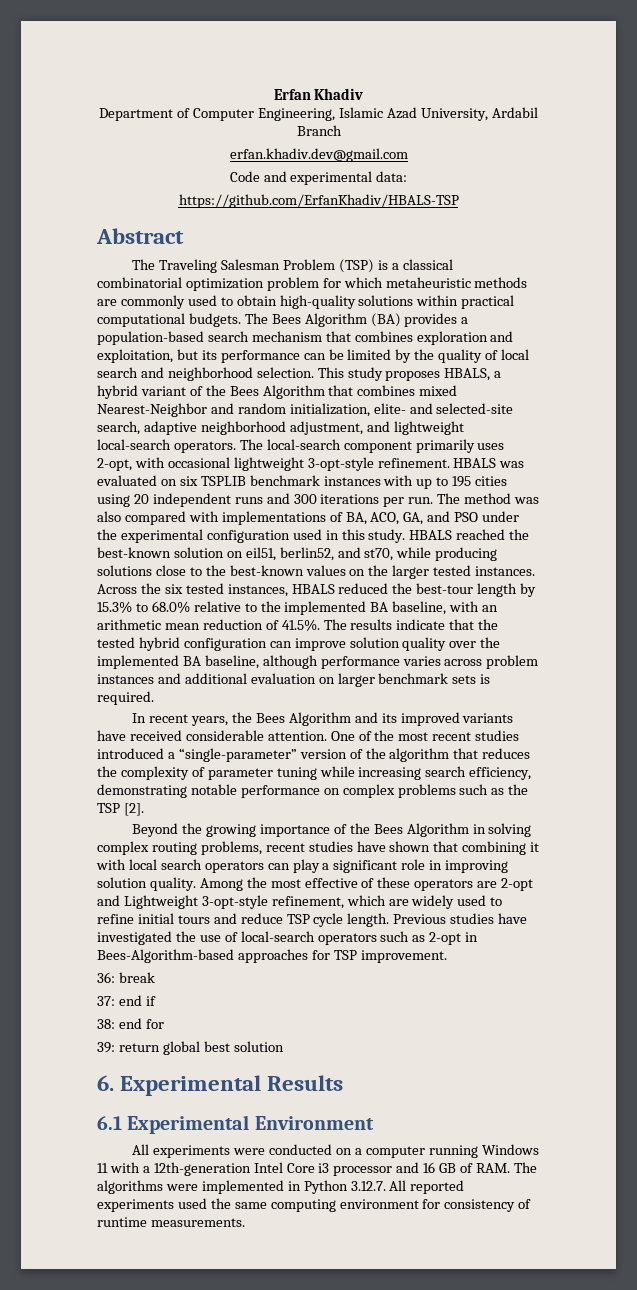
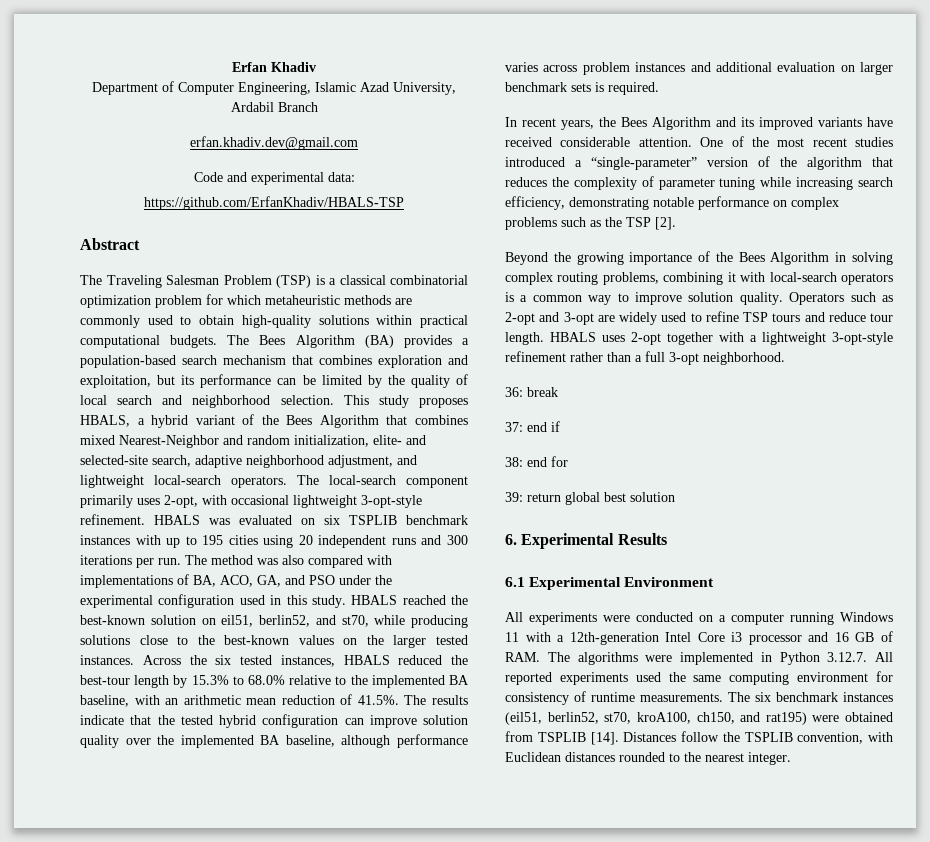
[265,841,540,855] [96,859,509,873] [97,877,534,891] [97,895,386,909] recent studies have shown that combining it with local search operators can play a significant role in improving solution quality. Among the most effective of these operators are 2-opt and Lightweight 3-opt-style refinement, which -> [663,272,893,285] [505,292,893,305] [505,312,594,325] combining it with local-search operators is a common way to improve solution quality. Operators such as 2-opt and 3-opt
[137,913,174,924] initial -> [743,312,768,322] TSP
[286,913,528,927] [97,931,479,945] [97,949,447,963] TSP cycle length. Previous studies have investigated the use of local-search operators such as 2-opt in Bees-Algorithm-based approaches for TSP improvement. -> [870,313,893,322] [505,332,893,345] [505,351,785,365] tour length. HBALS uses 2-opt together with a lightweight 3-opt-style refinement rather than a full 3-opt neighborhood.
(245, 1222) none -> [728,692,893,702] [505,712,893,725] [505,731,893,745] [505,752,791,765] The six benchmark instances (eil51, berlin52, st70, kroA100, ch150, and rat195) were obtained from TSPLIB [14]. Distances follow the TSPLIB convention, with Euclidean distances rounded to the nearest integer.

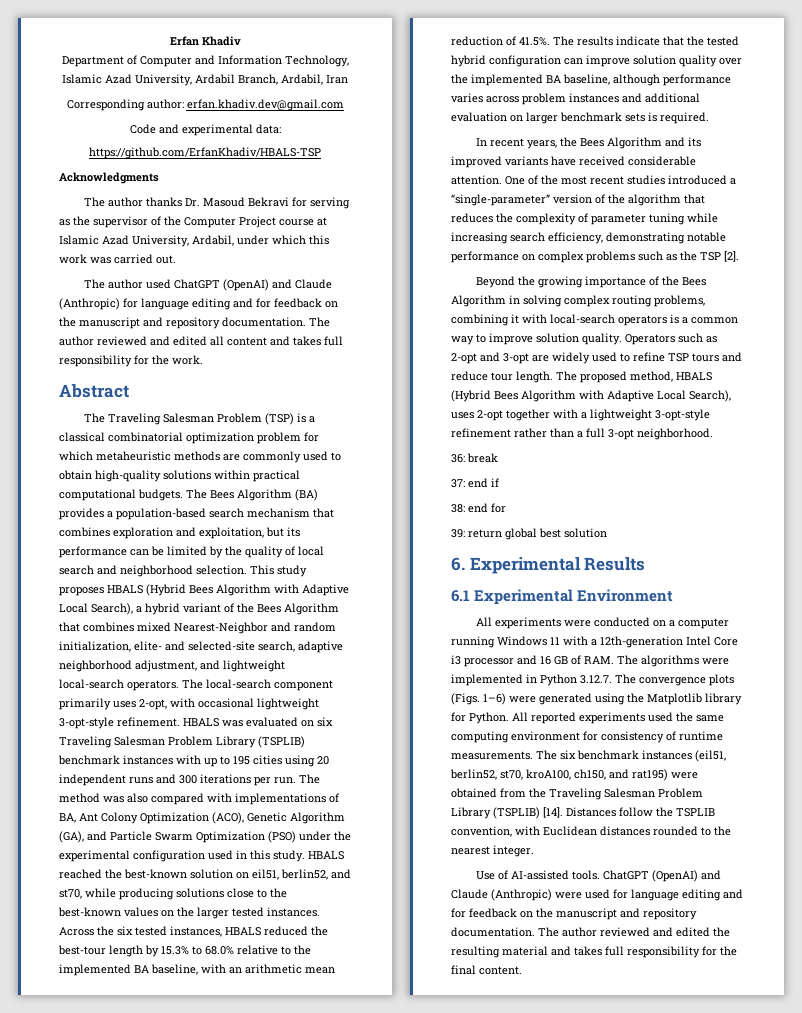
[238,82,311,95] Engineering, -> [194,55,349,67] and Information Technology,
[277,102,318,112] Branch // -> [238,74,348,85] [66,99,184,111] Branch, Ardabil, Iran // Corresponding author:
(404, 203) none -> [59,172,159,184] [83,197,350,209] [59,216,327,228] [59,235,329,247] [59,254,176,264] [83,279,332,291] [59,298,338,310] [59,317,330,329] [59,336,343,346] [59,355,203,367] // Acknowledgments // The author thanks Dr. Masoud Bekravi for serving as the supervisor of the Computer Project course at Islamic Azad University, Ardabil, under which this work was carried out. // The author used ChatGPT (OpenAI) and Claude (Anthropic) for language editing and for feedback on the manuscript and repository documentation. The author reviewed and edited all content and takes full responsibility for the work.
[80,415,130,427] HBALS, -> [107,584,349,596] [59,603,133,615] HBALS (Hybrid Bees Algorithm with Adaptive Local Search),
[349,515,397,525] TSPLIB -> [59,736,305,748] Traveling Salesman Problem Library (TSPLIB)
[220,575,335,587] ACO, GA, and PSO -> [79,812,345,824] [59,831,296,843] Ant Colony Optimization (ACO), Genetic Algorithm (GA), and Particle Swarm Optimization (PSO)
[550,332,596,342] HBALS -> [556,371,712,383] [451,390,731,402] The proposed method, HBALS (Hybrid Bees Algorithm with Adaptive Local Search),
(868, 657) none -> [615,674,734,686] [451,693,742,705] [451,712,509,724] The convergence plots (Figs. 1–6) were generated using the Matplotlib library for Python.
[537,732,586,742] TSPLIB -> [529,788,703,800] [451,807,540,819] the Traveling Salesman Problem Library (TSPLIB)
(791, 758) none -> [475,870,721,882] [451,889,743,901] [451,908,697,920] [451,927,730,937] [451,946,737,958] [451,965,522,975] // Use of AI-assisted tools. ChatGPT (OpenAI) and Claude (Anthropic) were used for language editing and for feedback on the manuscript and repository documentation. The author reviewed and edited the resulting material and takes full responsibility for the final content.

